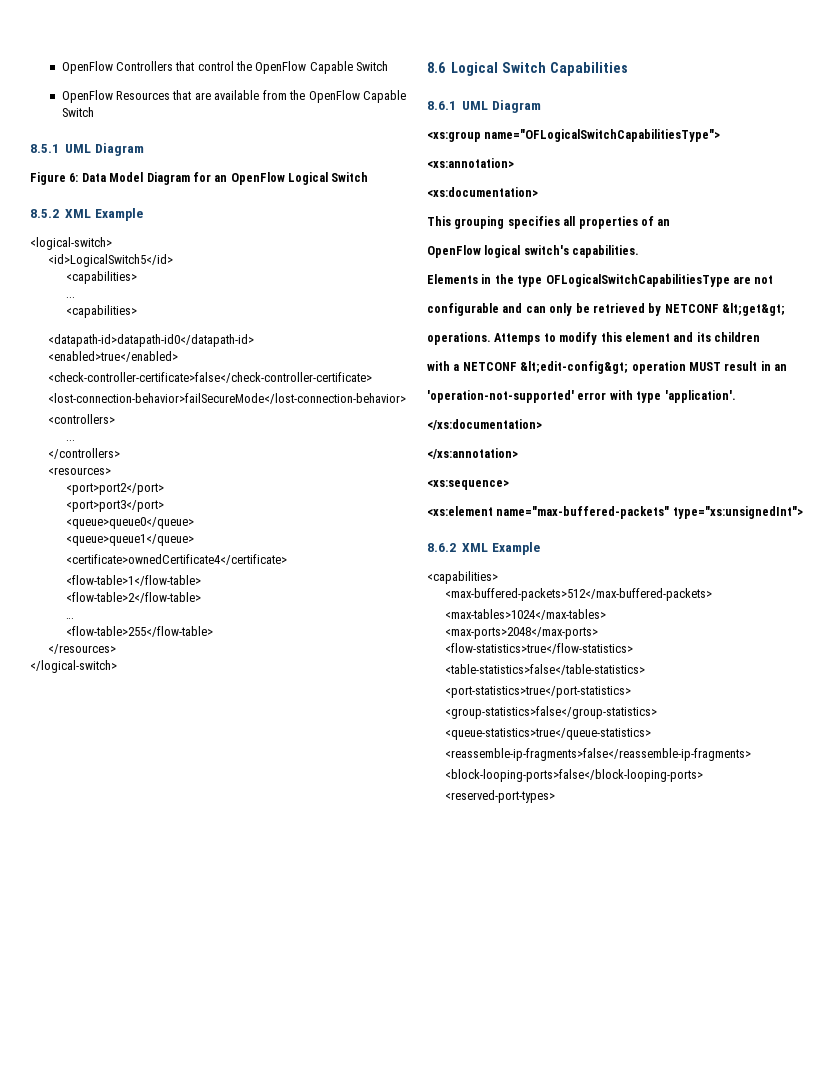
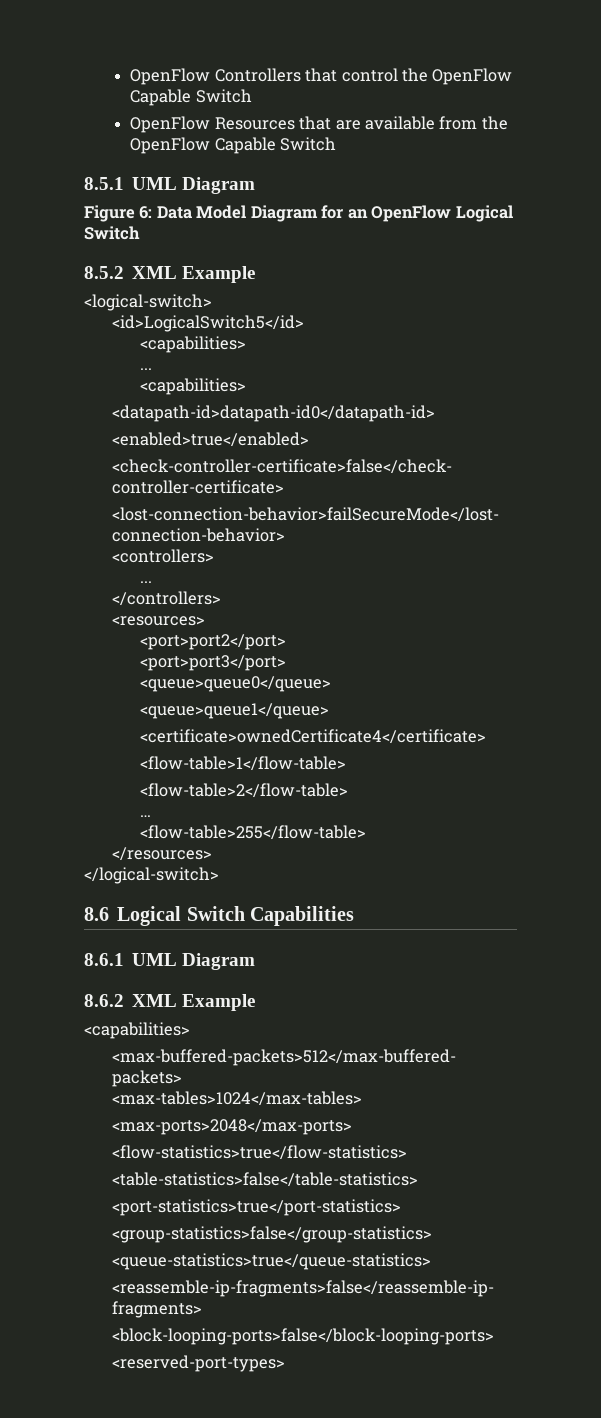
[427,129,721,142] [427,158,514,168] [427,187,538,197] [427,216,671,229] [427,245,640,258] [427,274,774,287] [427,303,785,316] [427,332,760,345] [427,361,787,374] [427,390,736,403] [427,419,542,430] [427,448,518,459] [427,479,509,490] [427,506,803,519] // <xs:group name="OFLogicalSwitchCapabilitiesType"> // <xs:annotation> // <xs:documentation> // This grouping specifies all properties of an // OpenFlow logical switch's capabilities. // Elements in the type OFLogicalSwitchCapabilitiesType are not // configurable and can only be retrieved by NETCONF &lt;get&gt; // operations. Attemps to modify this element and its children // with a NETCONF &lt;edit-config&gt; operation MUST result in an // 'operation-not-supported' error with type 'application'. // </xs:documentation> // </xs:annotation> // <xs:sequence> // <xs:element name="max-buffered-packets" type="xs:unsignedInt"> -> (256, 961) none

